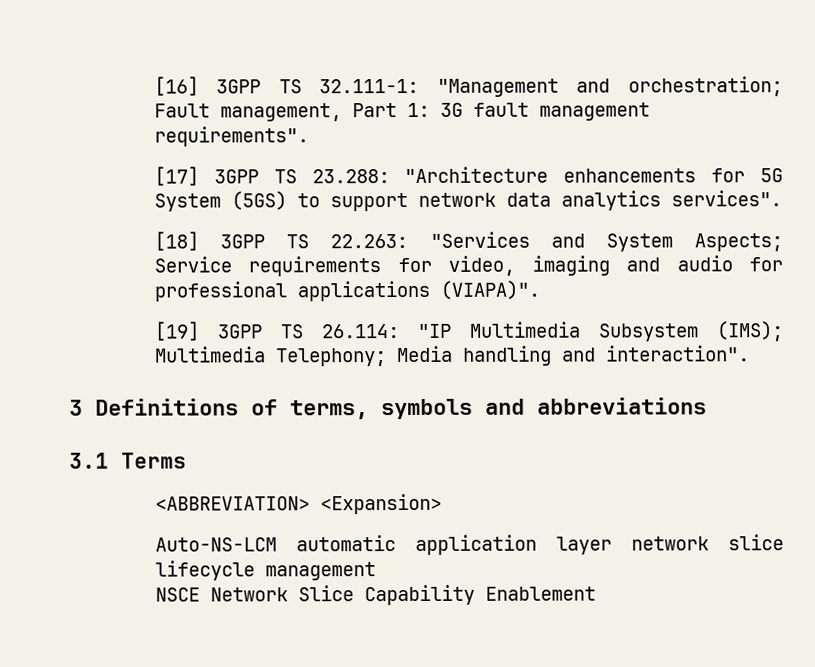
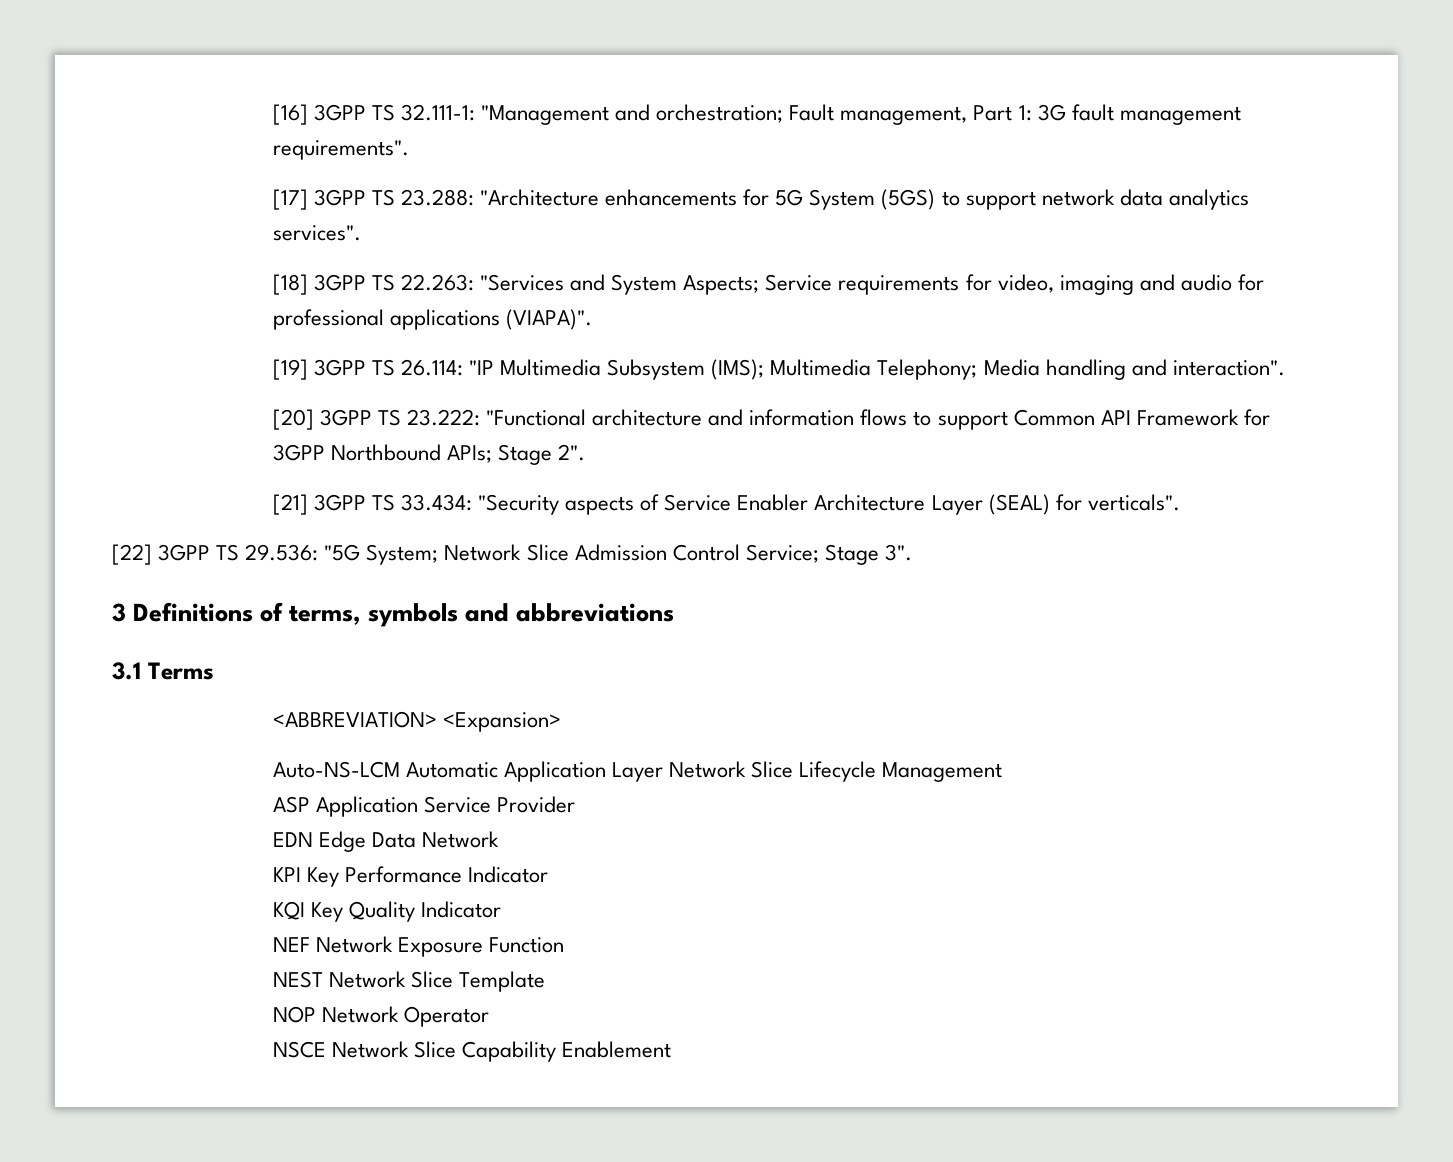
(750, 353) none -> [272,409,1270,430] [272,444,586,465] [272,494,1180,515] [112,544,912,565] // [20] 3GPP TS 23.222: "Functional architecture and information flows to support Common API Framework for 3GPP Northbound APIs; Stage 2". // [21] 3GPP TS 33.434: "Security aspects of Service Enabler Architecture Layer (SEAL) for verticals". // [22] 3GPP TS 29.536: "5G System; Network Slice Admission Control Service; Stage 3".
[295,534,784,555] [154,560,376,581] automatic application layer network slice lifecycle management -> [405,761,1003,782] [272,796,576,817] [272,831,500,852] [272,866,549,887] [272,901,502,922] [272,936,565,957] [272,971,546,992] [272,1006,489,1027] Automatic Application Layer Network Slice Lifecycle Management // ASP Application Service Provider // EDN Edge Data Network // KPI Key Performance Indicator // KQI Key Quality Indicator // NEF Network Exposure Function // NEST Network Slice Template // NOP Network Operator

